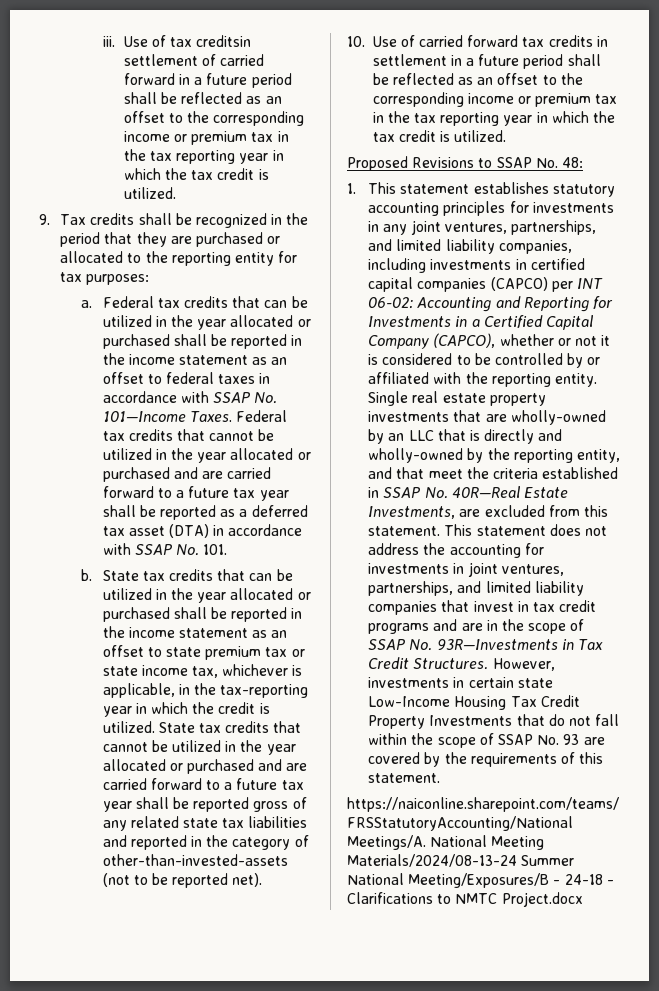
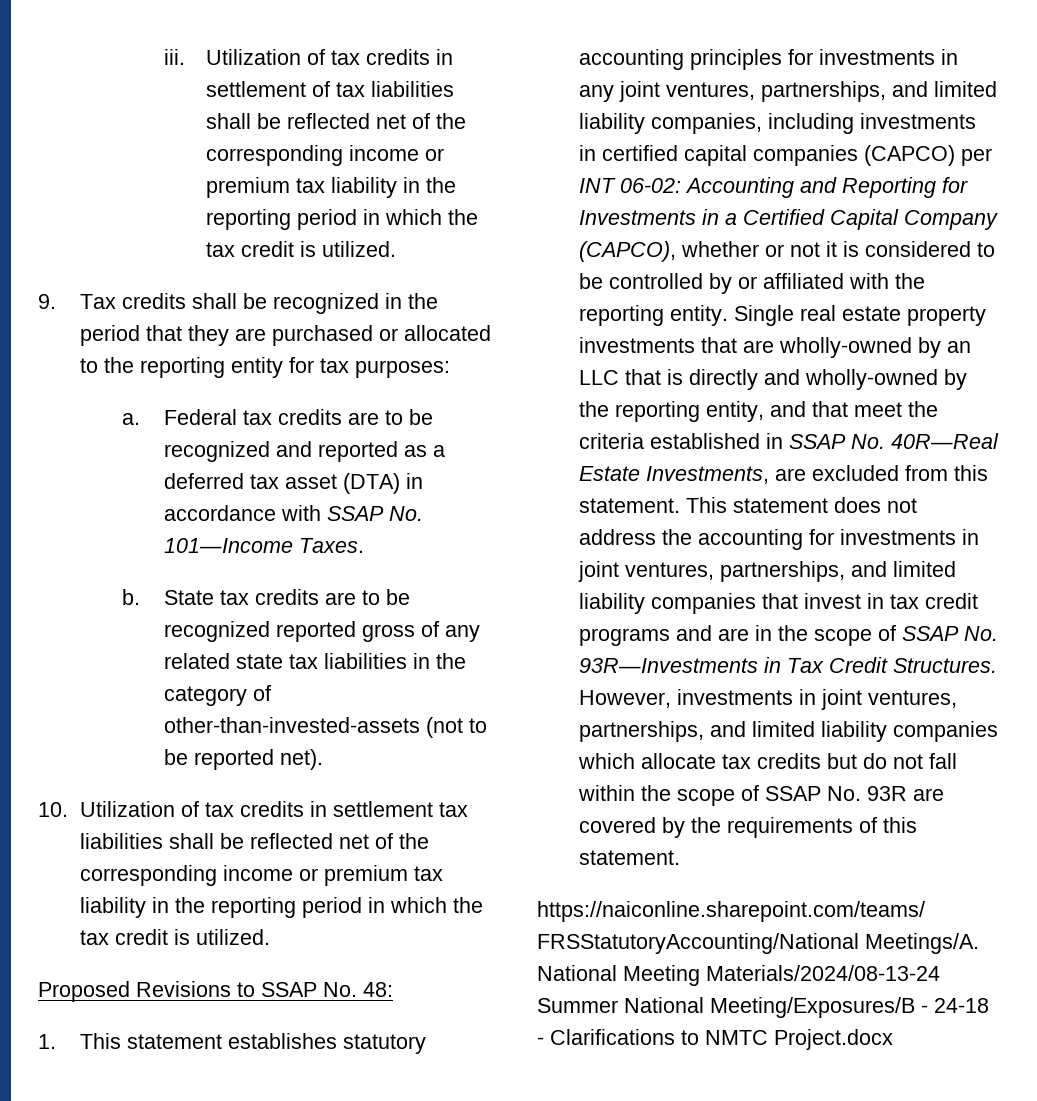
[123,35,252,47] [123,54,265,66] [123,73,292,88] [123,92,282,104] [123,111,305,126] [123,131,289,145] [123,149,269,164] Use of tax creditsin settlement of carried forward in a future period shall be reflected as an offset to the corresponding income or premium tax in the tax reporting year -> [206,49,454,65] [206,81,455,97] [206,113,467,129] [206,145,445,166] [206,177,457,198] [206,209,358,230] Utilization of tax credits in settlement of tax liabilities shall be reflected net of the corresponding income or premium tax liability in the reporting period
[232,296,308,308] [102,315,311,330] [102,334,303,349] [102,353,288,365] [102,372,271,384] [102,391,278,404] [102,410,288,422] [102,429,275,441] [102,448,311,463] [102,467,272,482] [102,486,289,501] [102,505,156,517] that can be utilized in the year allocated or purchased shall be reported in the income statement as an offset to federal taxes in accordance with SSAP No. 101—Income Taxes. Federal tax credits that cannot be utilized in the year allocated or purchased and are carried forward to a future tax year shall be -> [348,409,434,425] [164,441,313,462] are to be recognized and
[203,544,228,555] 101. -> [164,538,365,553] 101—Income Taxes.
[217,569,293,581] [102,588,311,603] [102,607,303,622] [102,626,288,638] [102,645,305,660] [102,664,303,678] [102,683,309,698] [102,702,270,717] [102,721,302,733] [102,740,296,755] [102,759,308,774] [102,778,304,790] [102,797,190,812] that can be utilized in the year allocated or purchased shall be reported in the income statement as an offset to state premium tax or state income tax, whichever is applicable, in the tax-reporting year in which the credit is utilized. State tax credits that cannot be utilized in the year allocated or purchased and are carried forward to a future tax year shall be -> [325,589,411,605] [164,621,271,642] are to be recognized
[102,835,187,850] and reported -> (408, 661) none
[372,35,608,47] [372,54,601,69] [372,73,583,85] [372,92,618,107] [372,111,533,126] Use of carried forward tax credits in settlement in a future period shall be reflected as an offset to the corresponding income or premium tax in the tax reporting year -> [80,801,469,817] [80,833,430,849] [80,865,444,886] [80,897,363,918] Utilization of tax credits in settlement tax liabilities shall be reflected net of the corresponding income or premium tax liability in the reporting period
[468,677,553,688] [368,695,580,710] [368,714,545,729] certain state Low-Income Housing Tax Credit Property Investments that -> [821,689,958,710] [579,721,999,742] [578,753,858,769] joint ventures, partnerships, and limited liability companies which allocate tax credits but
[563,734,580,745] 93 -> [867,786,908,801] 93R

